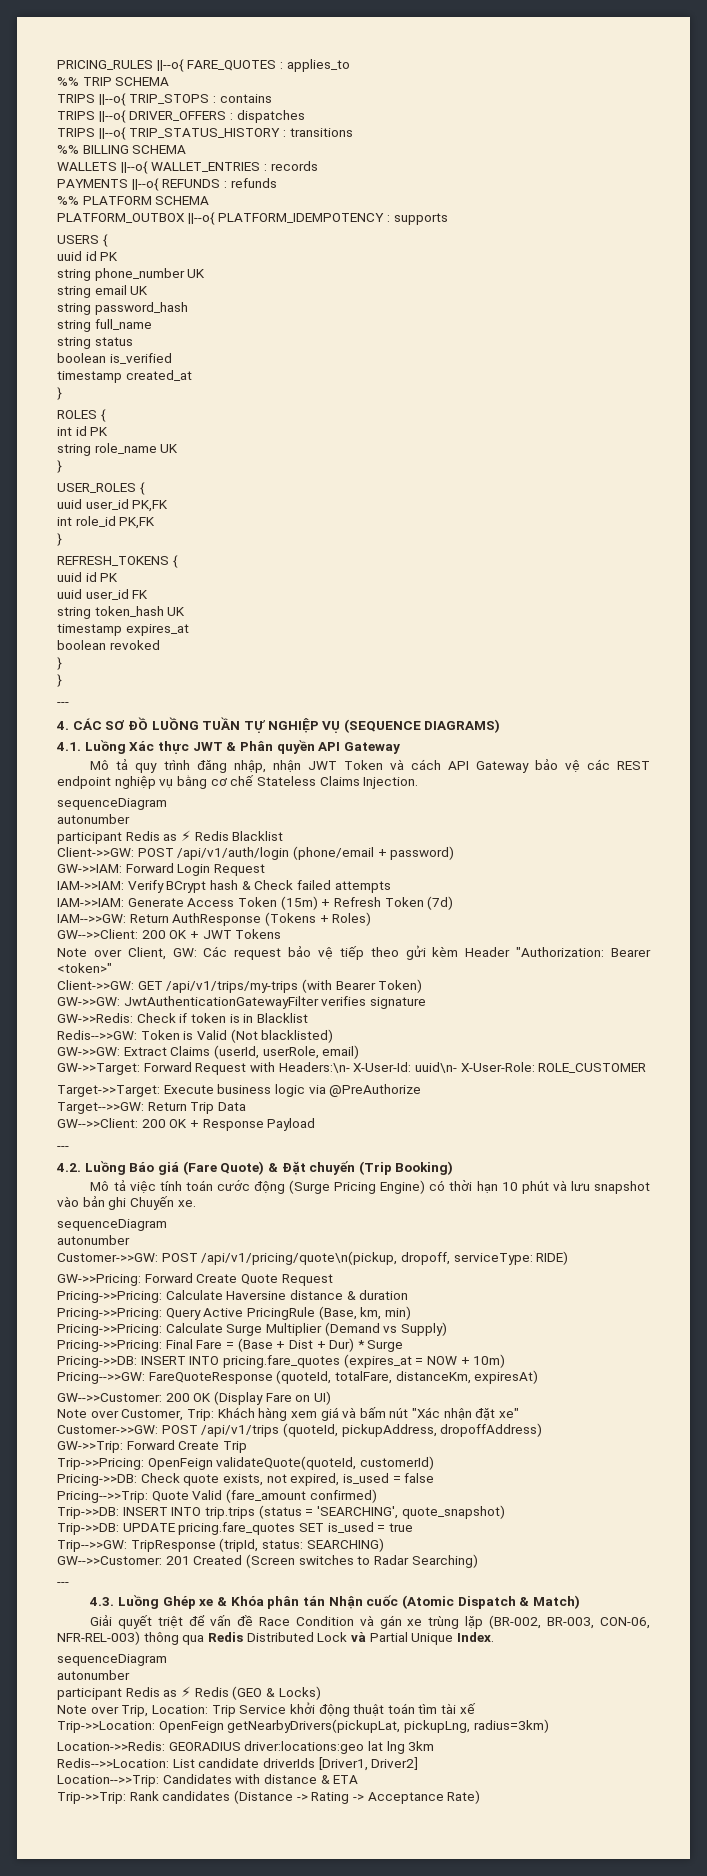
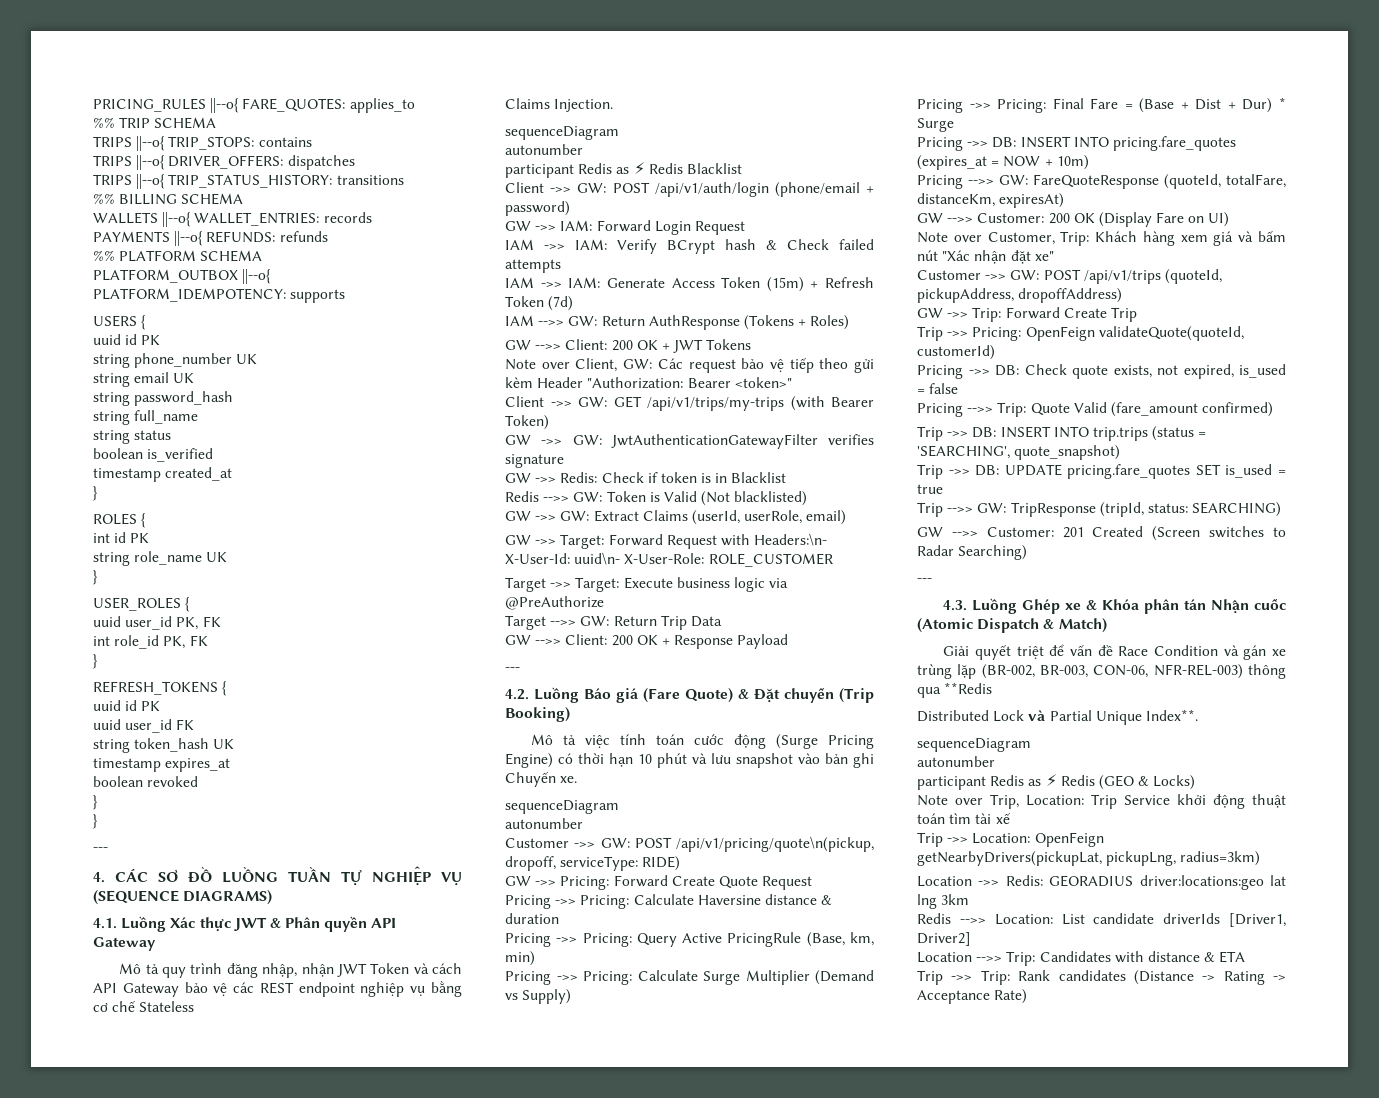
[187,60,283,71] FARE_QUOTES : -> [242,98,346,112] FARE_QUOTES:
[129,94,216,104] TRIP_STOPS : -> [168,136,255,150] TRIP_STOPS:
[129,111,233,121] DRIVER_OFFERS : -> [168,155,284,169] DRIVER_OFFERS:
[129,128,286,138] TRIP_STATUS_HISTORY : -> [168,174,333,188] TRIP_STATUS_HISTORY:
[151,162,267,172] WALLET_ENTRIES : -> [194,212,320,226] WALLET_ENTRIES:
[162,179,227,188] REFUNDS : -> [206,231,276,243] REFUNDS:
[218,213,390,223] PLATFORM_IDEMPOTENCY : -> [93,288,286,302] PLATFORM_IDEMPOTENCY:
[132,500,169,512] PK,FK -> [176,616,221,630] PK, FK
[119,517,156,529] PK,FK -> [163,635,208,649] PK, FK
(316, 781) none -> (195, 1006) //
[57,847,134,857] Client->>GW: -> [505,182,607,193] Client ->> GW:
[57,864,122,873] GW->>IAM: -> [505,220,593,231] GW ->> IAM:
[57,881,124,890] IAM->>IAM: -> [505,239,607,250] IAM ->> IAM:
[57,898,124,907] IAM->>IAM: -> [505,277,601,288] IAM ->> IAM:
[57,914,126,923] IAM-->>GW: -> [505,315,598,326] IAM -->> GW:
[57,929,138,939] GW-->>Client: -> [505,339,608,350] GW -->> Client:
[57,980,134,990] Client->>GW: -> [505,396,607,407] Client ->> GW:
[57,997,120,1006] GW->>GW: -> [505,435,602,445] GW ->> GW:
[57,1013,133,1023] GW->>Redis: -> [505,472,598,483] GW ->> Redis:
[57,1030,137,1040] Redis-->>GW: -> [505,491,603,502] Redis -->> GW:
[57,1047,120,1056] GW->>GW: -> [505,511,590,521] GW ->> GW:
[57,1063,140,1075] GW->>Target: -> [505,534,605,549] GW ->> Target:
[57,1085,160,1097] Target->>Target: -> [505,577,620,592] Target ->> Target:
[57,1102,144,1114] Target-->>GW: -> [505,615,610,630] Target -->> GW:
[57,1118,138,1128] GW-->>Client: -> [505,634,608,645] GW -->> Client:
[57,1253,158,1262] Customer->>GW: -> [505,838,630,848] Customer ->> GW:
[57,1274,141,1286] GW->>Pricing: -> [505,876,610,890] GW ->> Pricing:
[57,1291,162,1303] Pricing->>Pricing: -> [505,895,630,909] Pricing ->> Pricing:
[57,1308,162,1320] Pricing->>Pricing: -> [505,933,632,947] Pricing ->> Pricing:
[57,1324,162,1336] Pricing->>Pricing: -> [505,971,632,985] Pricing ->> Pricing:
[57,1340,162,1352] Pricing->>Pricing: -> [917,99,1047,113] Pricing ->> Pricing:
[57,1356,137,1368] Pricing->>DB: -> [917,137,1017,151] Pricing ->> DB:
[57,1372,145,1384] Pricing-->>GW: -> [917,175,1028,189] Pricing -->> GW:
[57,1393,162,1402] GW-->>Customer: -> [917,213,1045,223] GW -->> Customer:
[57,1425,158,1434] Customer->>GW: -> [917,270,1040,280] Customer ->> GW:
[57,1441,123,1453] GW->>Trip: -> [917,307,1002,322] GW ->> Trip:
[57,1458,144,1470] Trip->>Pricing: -> [917,326,1022,341] Trip ->> Pricing:
[57,1474,137,1486] Pricing->>DB: -> [917,365,1019,379] Pricing ->> DB:
[57,1491,148,1503] Pricing-->>Trip: -> [917,402,1027,417] Pricing -->> Trip:
[57,1507,119,1519] Trip->>DB: -> [917,426,997,441] Trip ->> DB:
[57,1523,119,1535] Trip->>DB: -> [917,464,1000,479] Trip ->> DB:
[57,1540,127,1552] Trip-->>GW: -> [917,502,1007,517] Trip -->> GW:
[57,1556,162,1565] GW-->>Customer: -> [917,527,1054,537] GW -->> Customer:
[207,1632,243,1642] Redis -> [944,682,993,694] **Redis //
[456,1632,494,1642] Index. -> [1145,709,1198,721] Index**.
[57,1721,155,1733] Trip->>Location: -> [917,832,1031,847] Trip ->> Location:
[57,1741,165,1751] Location->>Redis: -> [917,875,1043,887] Location ->> Redis:
[57,1758,169,1768] Redis-->>Location: -> [917,913,1053,925] Redis -->> Location:
[57,1775,159,1787] Location-->>Trip: -> [917,951,1036,966] Location -->> Trip:
[57,1792,126,1804] Trip->>Trip: -> [917,970,1010,985] Trip ->> Trip:

